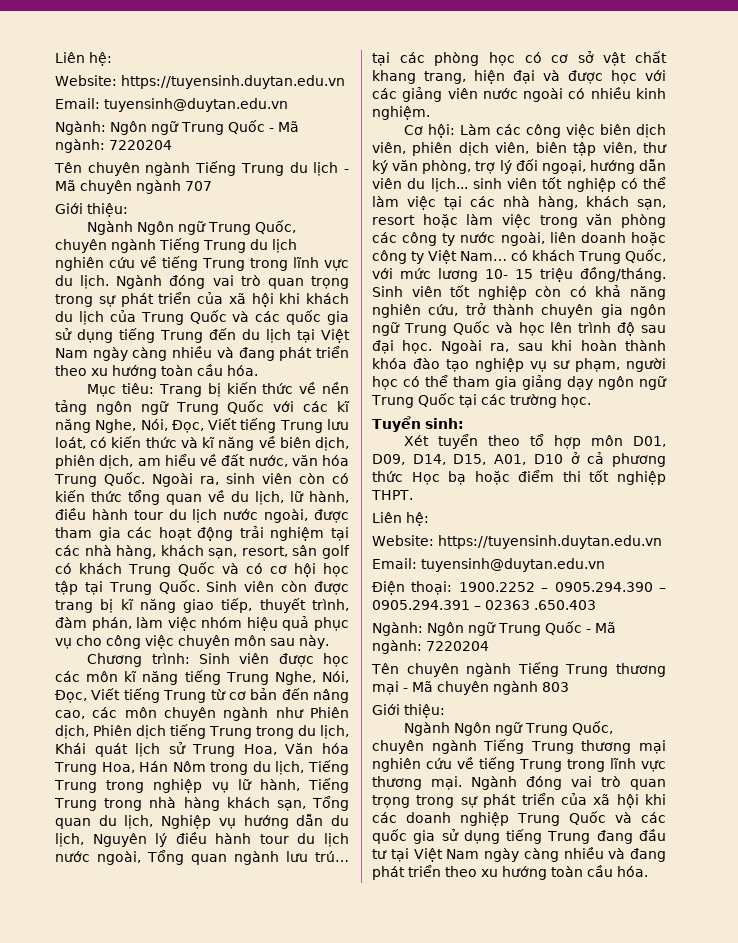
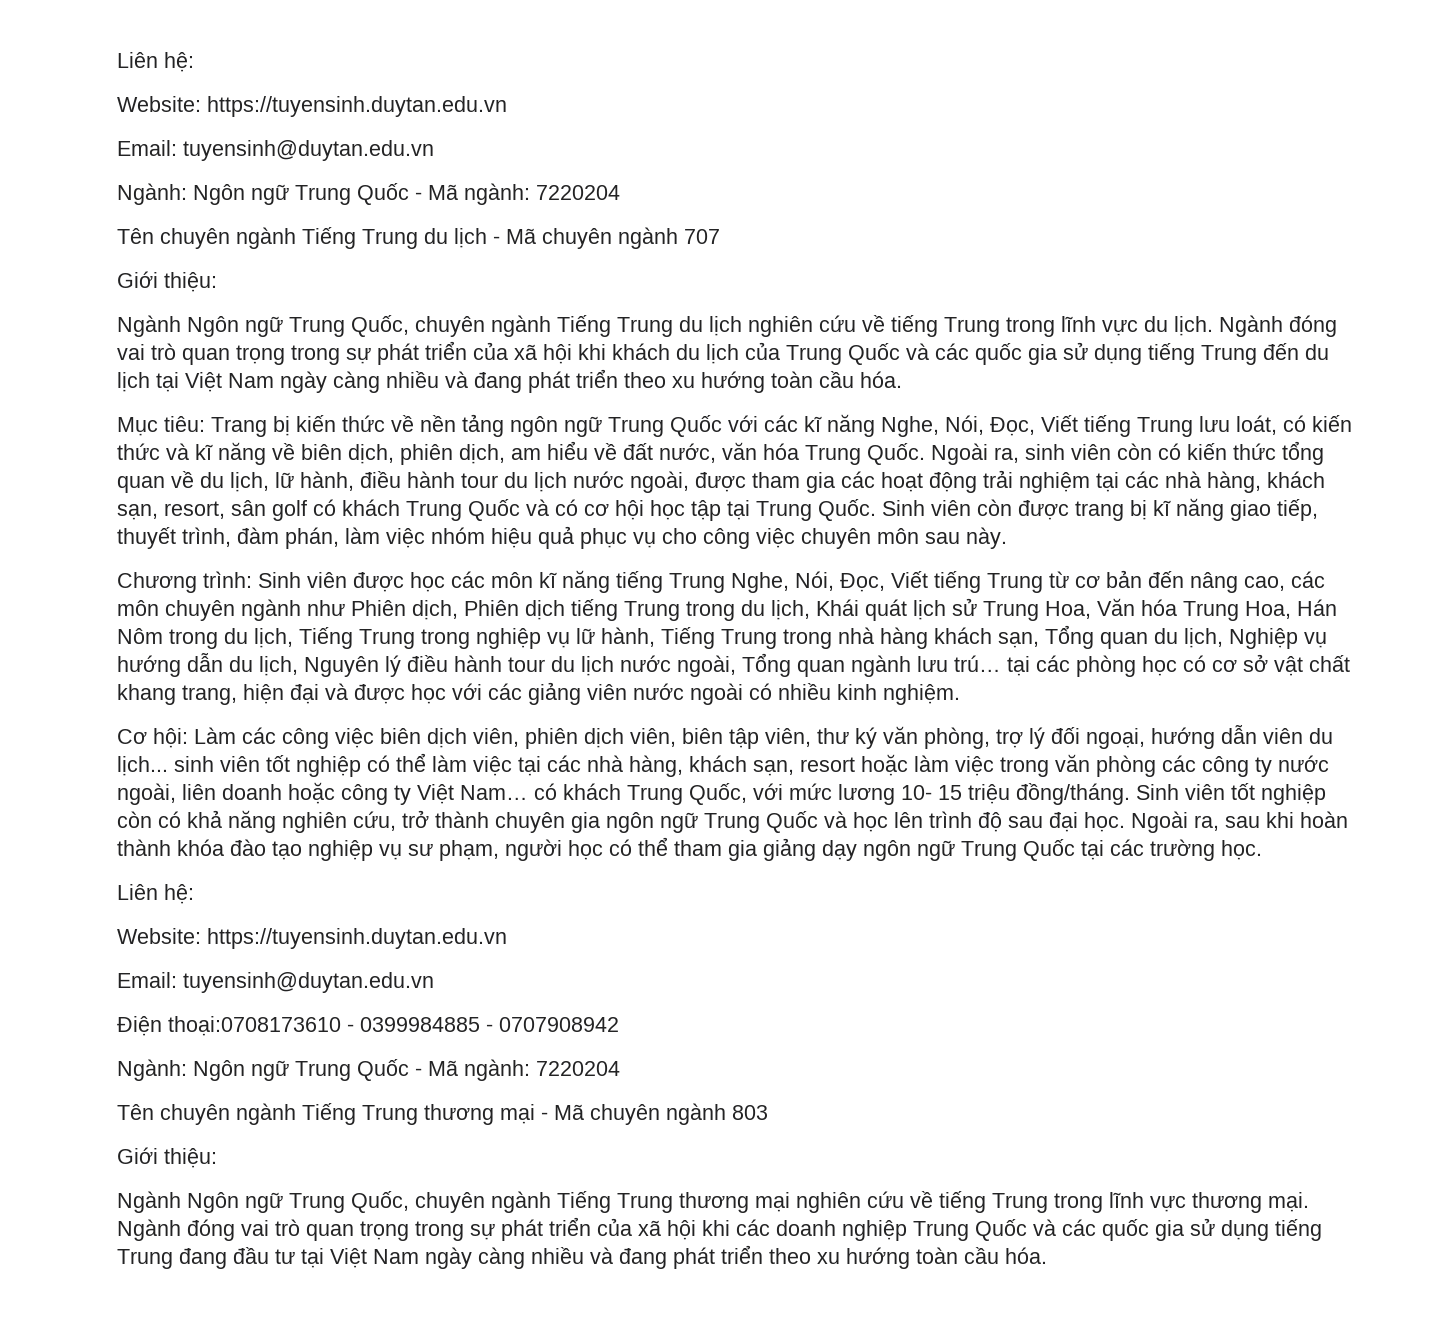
[372,416,464,432] [404,434,666,449] [372,452,666,467] [372,470,666,485] [371,490,413,500] // Tuyển sinh: // Xét tuyển theo tổ hợp môn D01, D09, D14, D15, A01, D10 ở cả phương thức Học bạ hoặc điểm thi tốt nghiệp THPT. -> (1262, 850) none
[411,581,666,595] [372,600,596,610] thoại: 1900.2252 – 0905.294.390 – 0905.294.391 – 02363 .650.403 -> [168,1016,619,1036] thoại:0708173610 - 0399984885 - 0707908942

